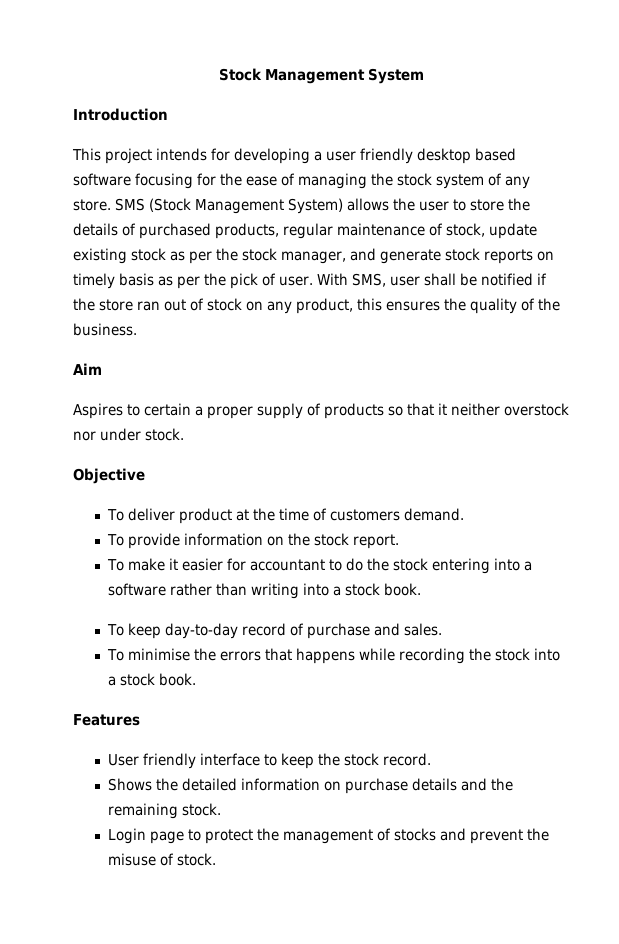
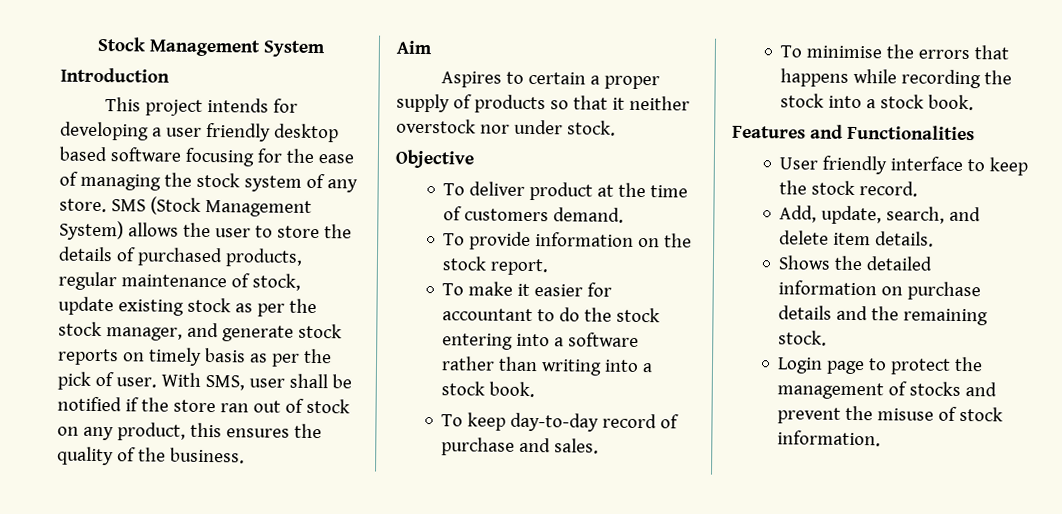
(140, 720) none -> [809,124,975,141] and Functionalities
(432, 759) none -> [779,205,982,225] [779,230,935,247] // Add, update, search, and delete item details.
[177,853,217,866] stock. -> [959,406,1004,422] [777,430,882,447] stock information.

